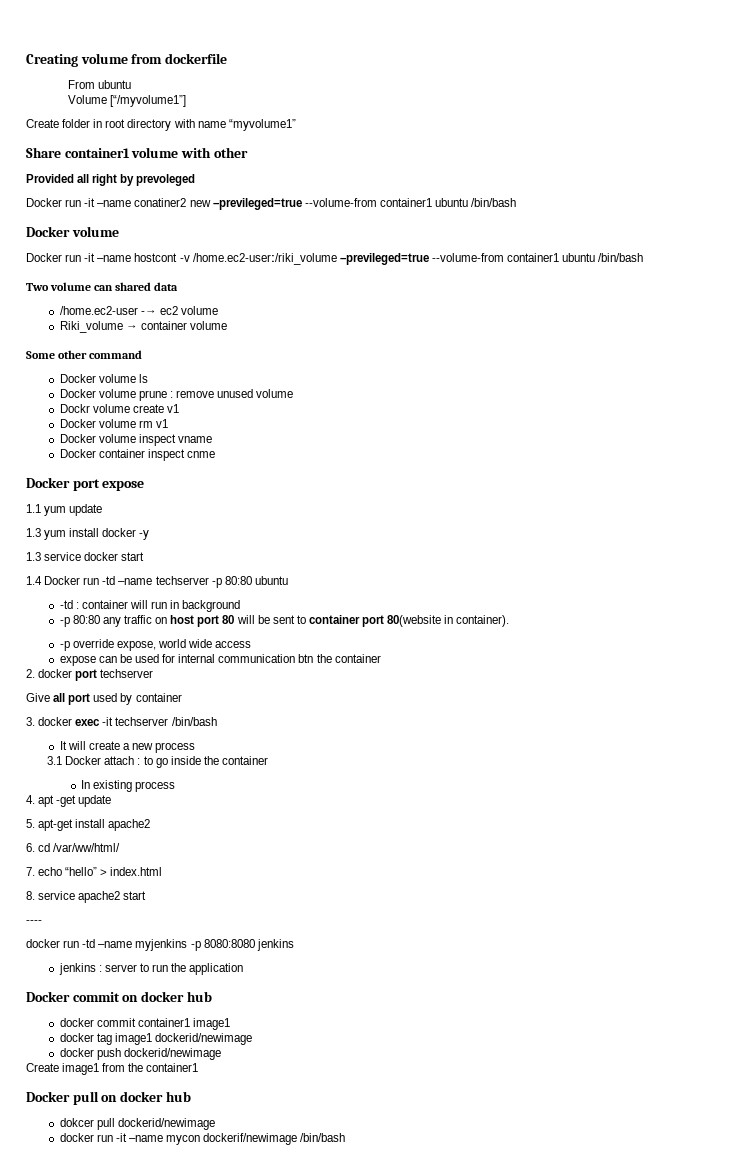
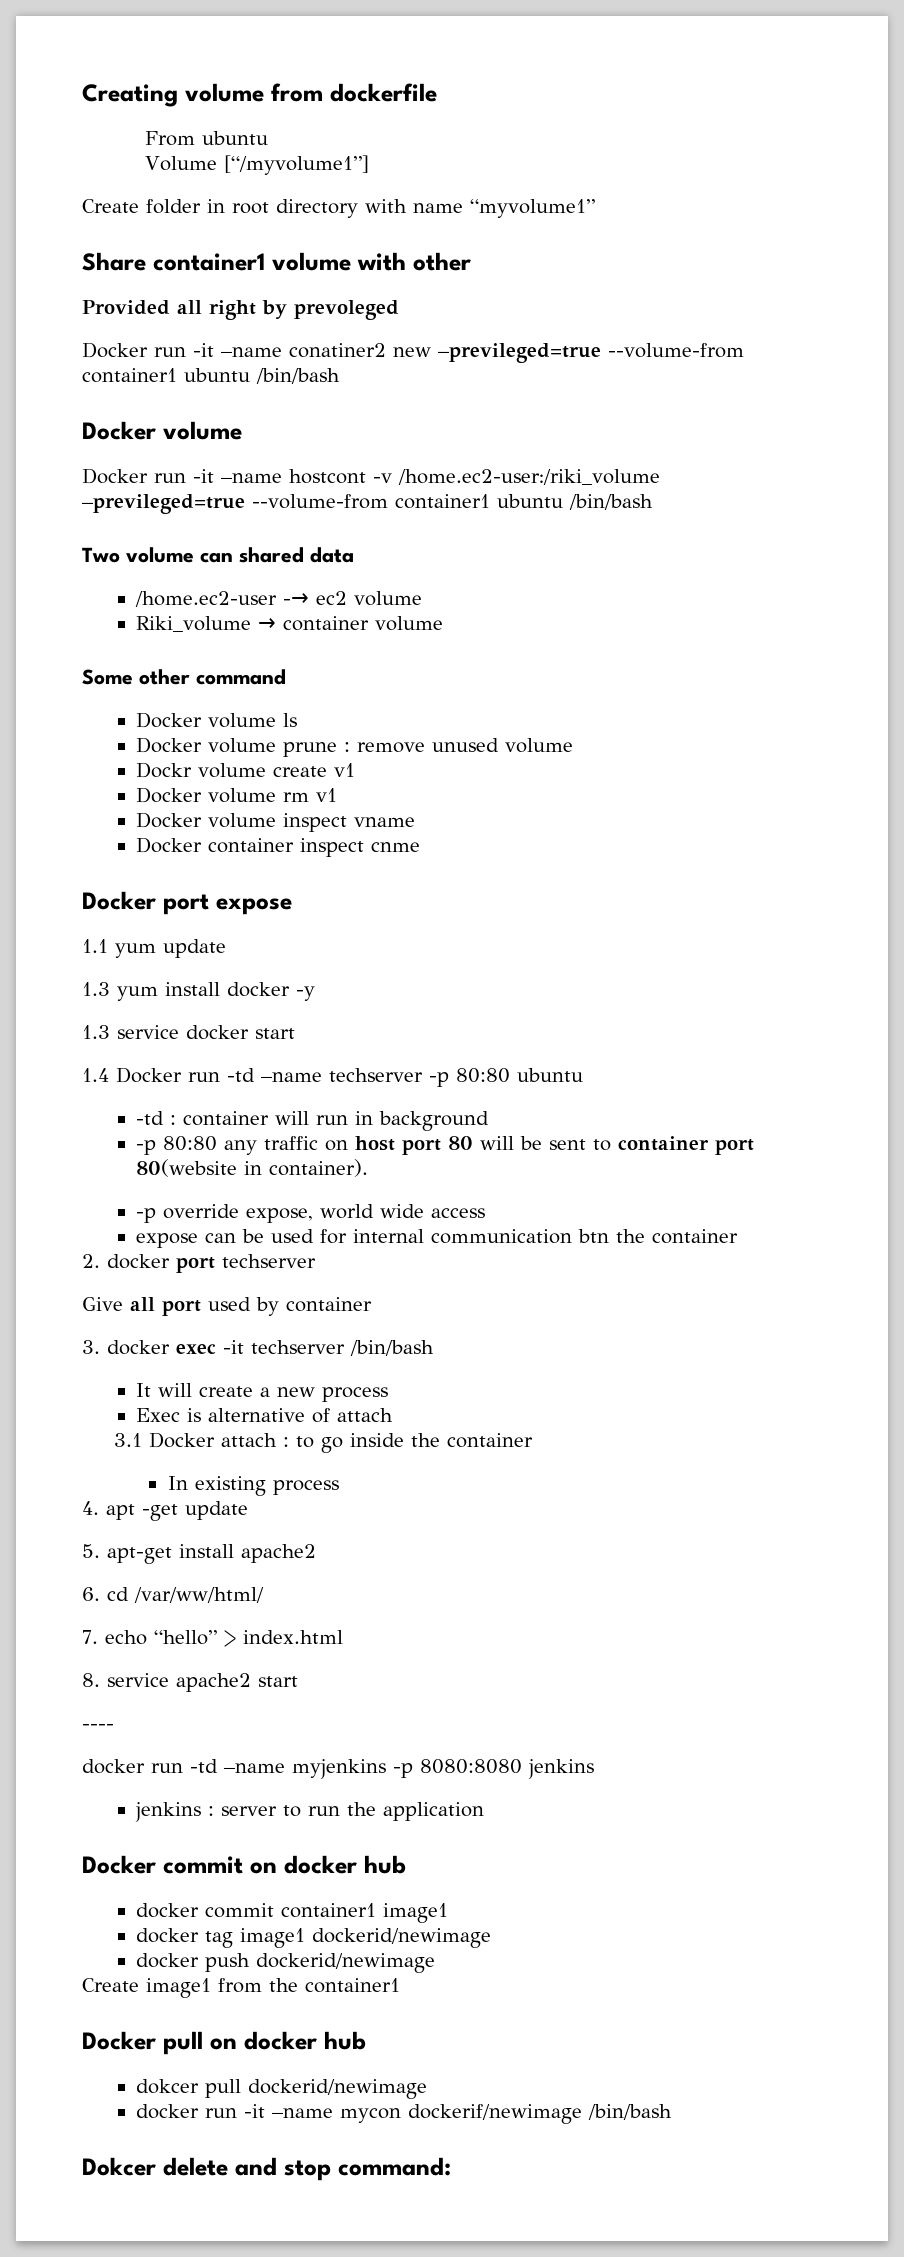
(196, 747) none -> [136,1408,394,1423] // Exec is alternative of attach
(346, 1137) none -> [82,2157,451,2181] // Dokcer delete and stop command:

